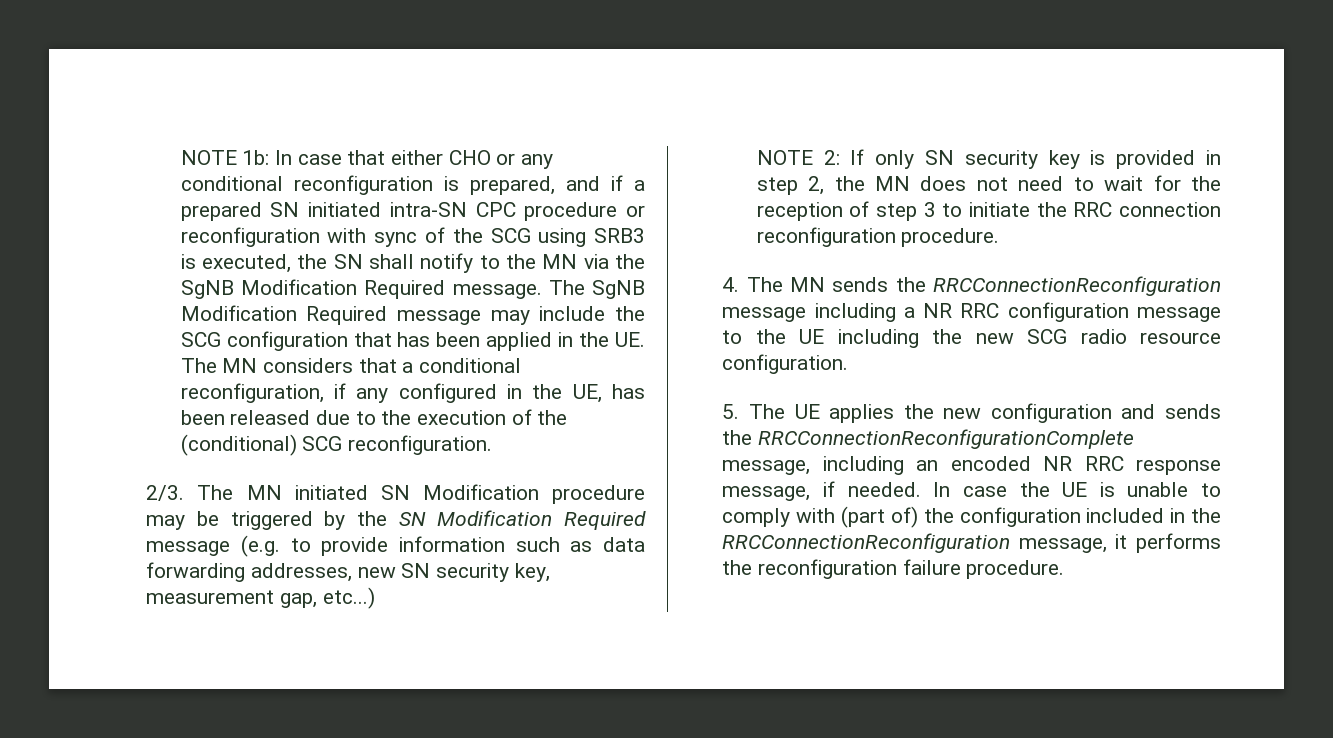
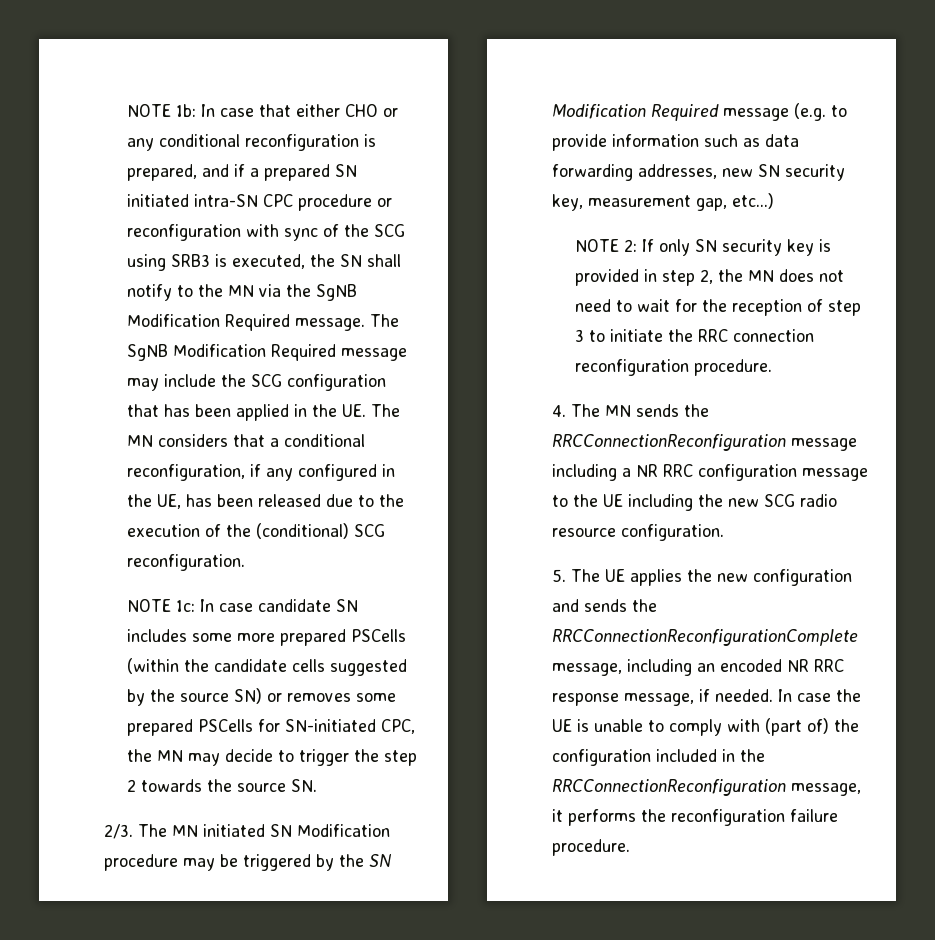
(493, 445) none -> [126,599,358,612] [126,629,406,646] [126,658,407,676] [126,688,396,706] [126,719,415,736] [126,749,417,766] [126,779,317,792] // NOTE 1c: In case candidate SN includes some more prepared PSCells (within the candidate cells suggested by the source SN) or removes some prepared PSCells for SN-initiated CPC, the MN may decide to trigger the step 2 towards the source SN.

